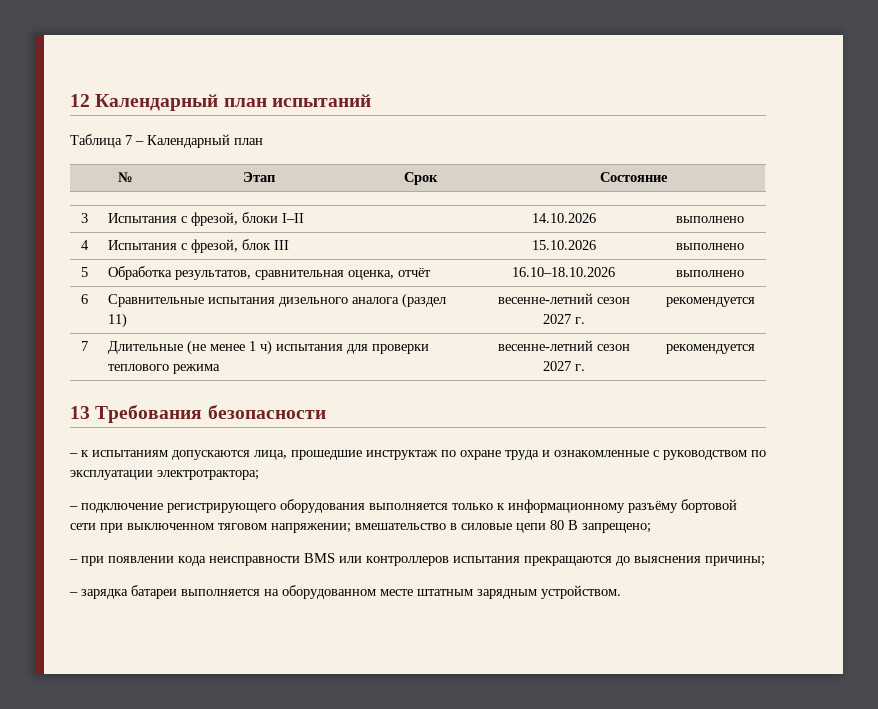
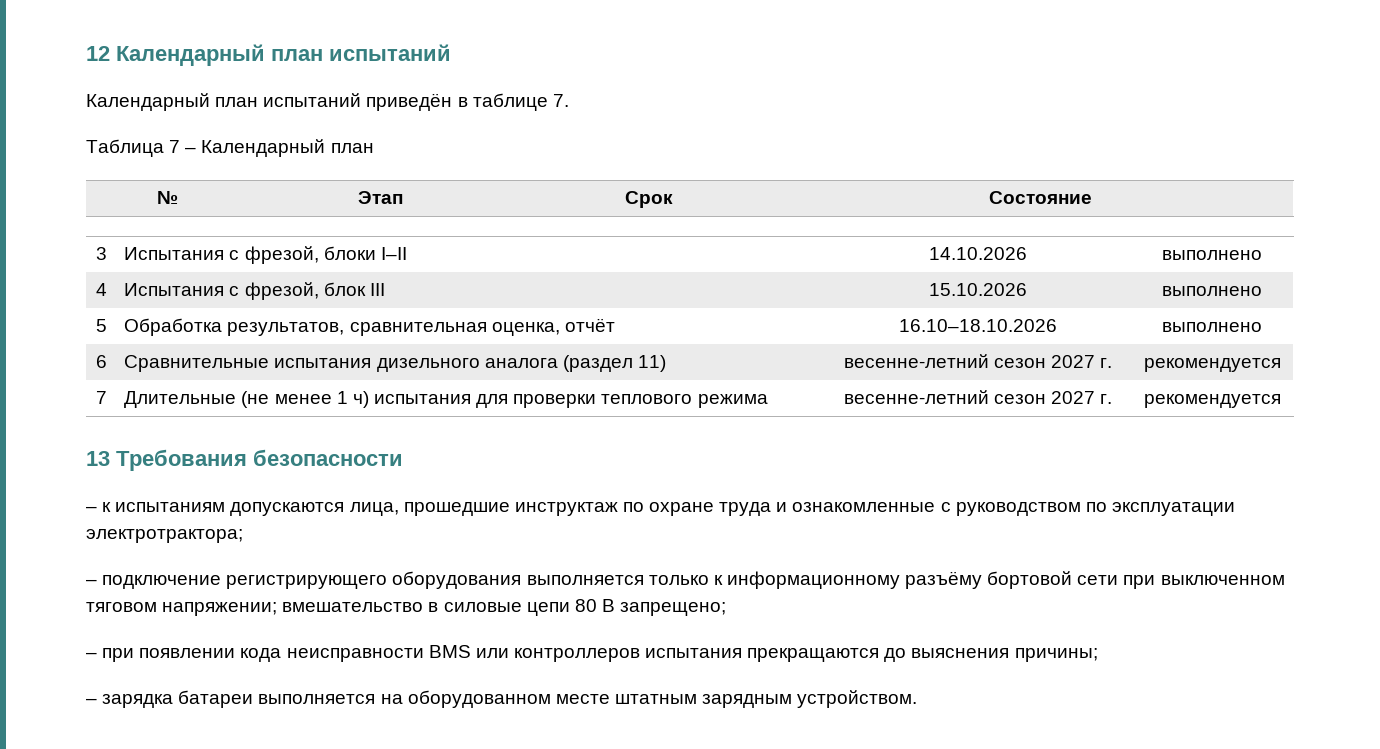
(371, 100) none -> [86,93,569,111] // Календарный план испытаний приведён в таблице 7.

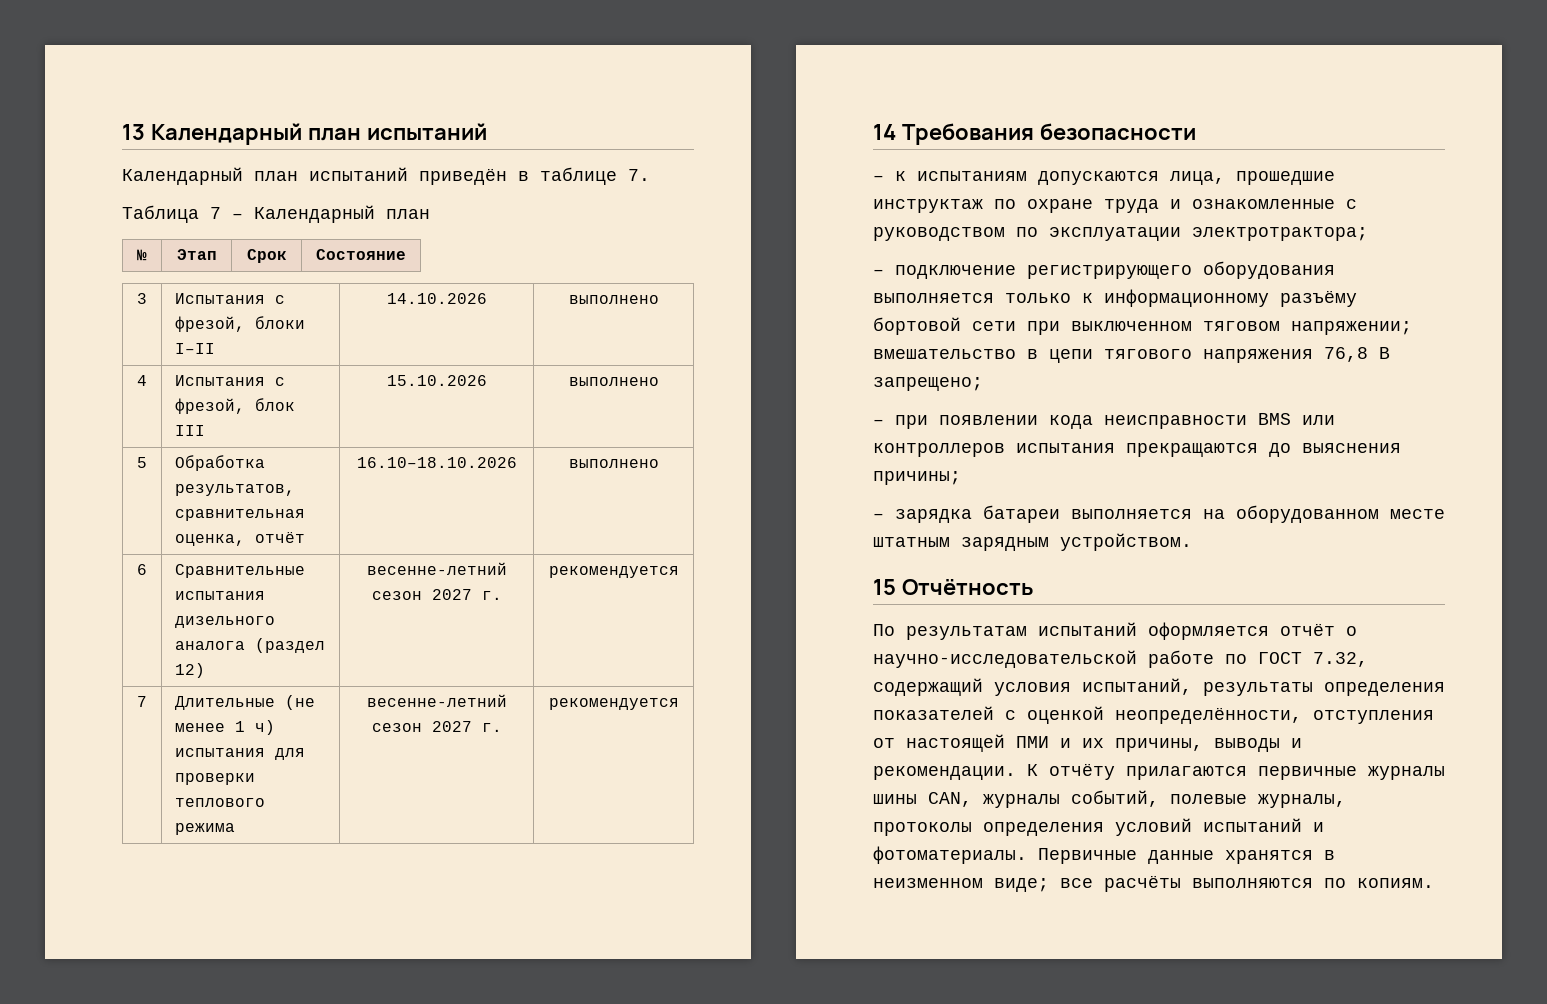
[86,46,110,61] 12 -> [122,124,145,140] 13
[637,355,666,372] 11) -> [175,663,206,678] 12)
[86,451,110,466] 13 -> [873,124,896,140] 14
[443,599,597,616] силовые цепи 80 -> [1049,347,1368,363] цепи тягового напряжения 76,8
(918, 699) none -> [873,579,1034,595] [873,622,1357,640] [873,650,1368,668] [873,678,1445,696] [873,706,1434,724] [873,734,1302,752] [873,763,1445,780] [873,790,1346,808] [873,818,1324,836] [873,846,1335,864] [873,875,1434,892] // 15 Отчётность // По результатам испытаний оформляется отчёт о научно-исследовательской работе по ГОСТ 7.32, содержащий условия испытаний, результаты определения показателей с оценкой неопределённости, отступления от настоящей ПМИ и их причины, выводы и рекомендации. К отчёту прилагаются первичные журналы шины CAN, журналы событий, полевые журналы, протоколы определения условий испытаний и фотоматериалы. Первичные данные хранятся в неизменном виде; все расчёты выполняются по копиям.

